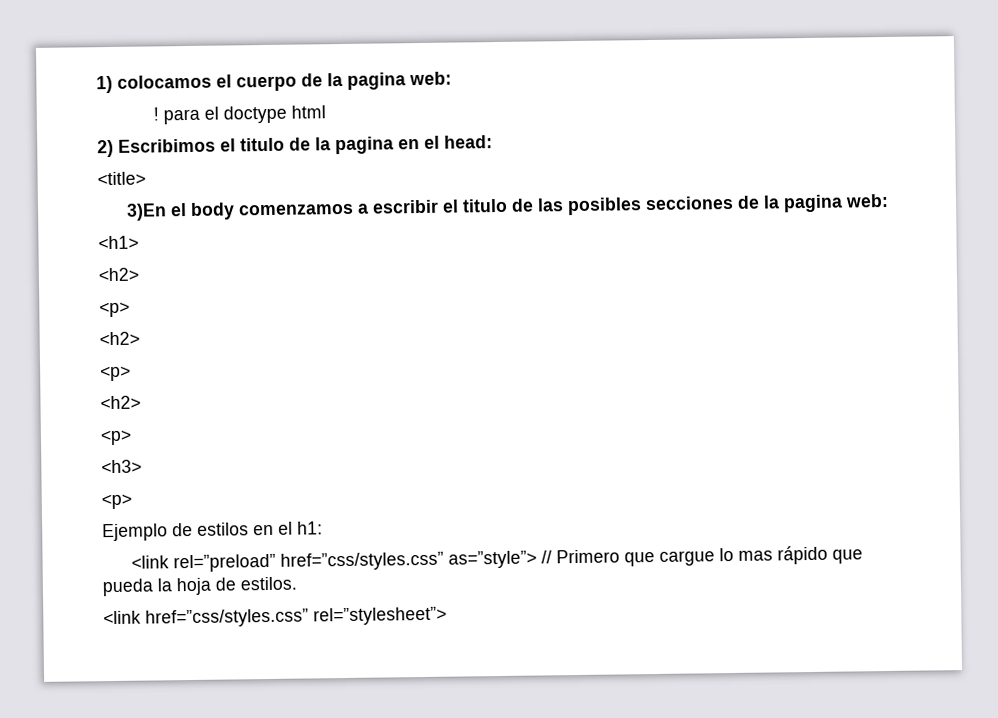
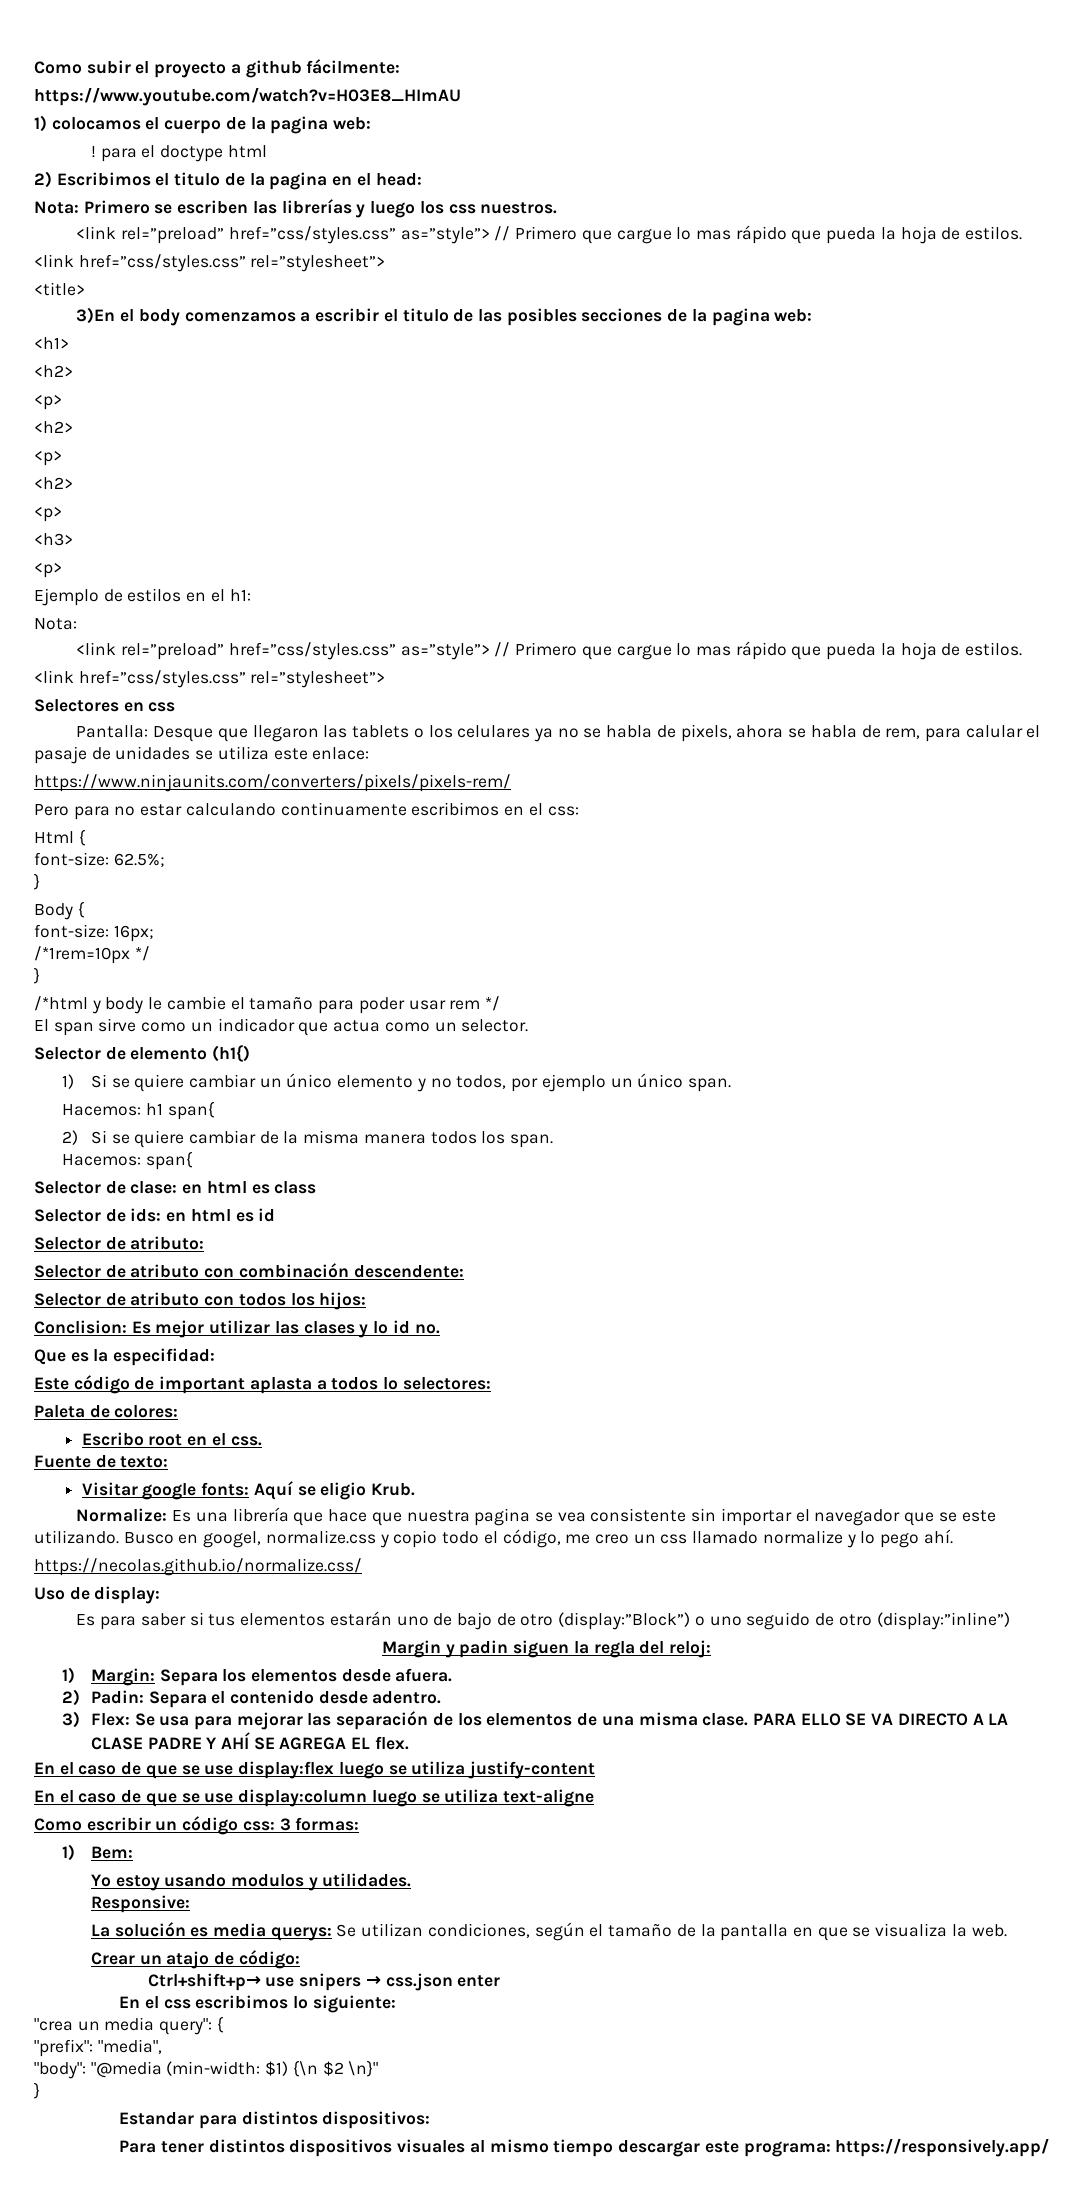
(96, 84) none -> [34,59,401,78] [34,87,461,106] Como subir el proyecto a github fácilmente: // https://www.youtube.com/watch?v=H03E8_HImAU //
(493, 142) none -> [34,199,558,218] [76,225,1023,244] [34,254,386,272] // Nota: Primero se escriben las librerías y luego los css nuestros. // <link rel=”preload” href=”css/styles.css” as=”style”> // Primero que cargue lo mas rápido que pueda la hoja de estilos. // <link href=”css/styles.css” rel=”stylesheet”>
(323, 528) none -> [34,618,77,630] // Nota:
(447, 616) none -> [34,699,176,712] [76,724,1041,742] [34,746,370,764] [34,774,511,792] [34,802,579,820] [34,829,85,846] [34,852,165,867] [34,873,40,890] [34,901,84,920] [34,924,154,942] [34,946,150,964] [34,967,40,984] [34,996,500,1014] [34,1018,529,1036] [34,1045,251,1062] [62,1073,732,1092] [62,1101,214,1120] [62,1130,554,1148] [62,1151,193,1170] [34,1181,317,1194] [34,1208,276,1222] [34,1236,205,1250] [34,1263,464,1278] [34,1292,367,1310] [34,1320,440,1338] [34,1348,216,1366] [34,1375,491,1394] [34,1405,179,1418] [81,1432,262,1446] [34,1455,169,1468] [81,1481,416,1500] [76,1507,996,1526] [34,1529,953,1548] [34,1558,362,1576] [34,1586,161,1604] [76,1611,1010,1630] [381,1640,712,1658] [62,1667,453,1686] [62,1689,442,1708] [62,1711,1009,1730] [90,1732,409,1750] [34,1761,595,1779] [34,1789,594,1807] [34,1816,360,1835] [62,1844,133,1861] [90,1873,412,1891] [90,1895,190,1913] [90,1922,1007,1941] [90,1950,300,1969] [147,1973,501,1991] [119,1995,396,2013] [34,2016,223,2035] [34,2039,162,2057] [34,2060,379,2079] [34,2082,40,2099] [119,2111,431,2129] [119,2138,1050,2157] // Selectores en css // Pantalla: Desque que llegaron las tablets o los celulares ya no se habla de pixels, ahora se habla de rem, para calular el pasaje de unidades se utiliza este enlace: // https://www.ninjaunits.com/converters/pixels/pixels-rem/ // Pero para no estar calculando continuamente escribimos en el css: // Html { // font-size: 62.5%; // } // Body { // font-size: 16px; // /*1rem=10px */ // } // /*html y body le cambie el tamaño para poder usar rem */ // El span sirve como un indicador que actua como un selector. // Selector de elemento (h1{) // 1) Si se quiere cambiar un único elemento y no todos, por ejemplo un único span. // Hacemos: h1 span{ // 2) Si se quiere cambiar de la misma manera todos los span. // Hacemos: span{ // Selector de clase: en html es class // Selector de ids: en html es id // Selector de atributo: // Selector de atributo con combinación descendente: // Selector de atributo con todos los hijos: // Conclision: Es mejor utilizar las clases y lo id no. // Que es la especifidad: // Este código de important aplasta a todos lo selectores: // Paleta de colores: // Escribo root en el css. // Fuente de texto: // Visitar google fonts: Aquí se eligio Krub. // Normalize: Es una librería que hace que nuestra pagina se vea consistente sin importar el navegador que se este utilizando. Busco en googel, normalize.css y copio todo el código, me creo un css llamado normalize y lo pego ahí. // https://necolas.github.io/normalize.css/ // Uso de display: // Es para saber si tus elementos estarán uno de bajo de otro (display:”Block”) o uno seguido de otro (display:”inline”) // Margin y padin siguen la regla del reloj: // 1) Margin: Separa los elementos desde afuera. // 2) Padin: Separa el contenido desde adentro. // 3) Flex: Se usa para mejorar las separación de los elementos de una misma clase. PARA ELLO SE VA DIRECTO A LA CLASE PADRE Y AHÍ SE AGREGA EL flex. // En el caso de que se use display:flex luego se utiliza justify-content // En el caso de que se use display:column luego se utiliza text-aligne // Como escribir un código css: 3 formas: // 1) Bem: // Yo estoy usando modulos y utilidades. // Responsive: // La solución es media querys: Se utilizan condiciones, según el tamaño de la pantalla en que se visualiza la web. // Crear un atajo de código: // Ctrl+shift+p→ use snipers → css.json enter // En el css escribimos lo siguiente: // "crea un media query": { // "prefix": "media", // "body": "@media (min-width: $1) {\n $2 \n}" // } // Estandar para distintos dispositivos: // Para tener distintos dispositivos visuales al mismo tiempo descargar este programa: https://responsively.app/

